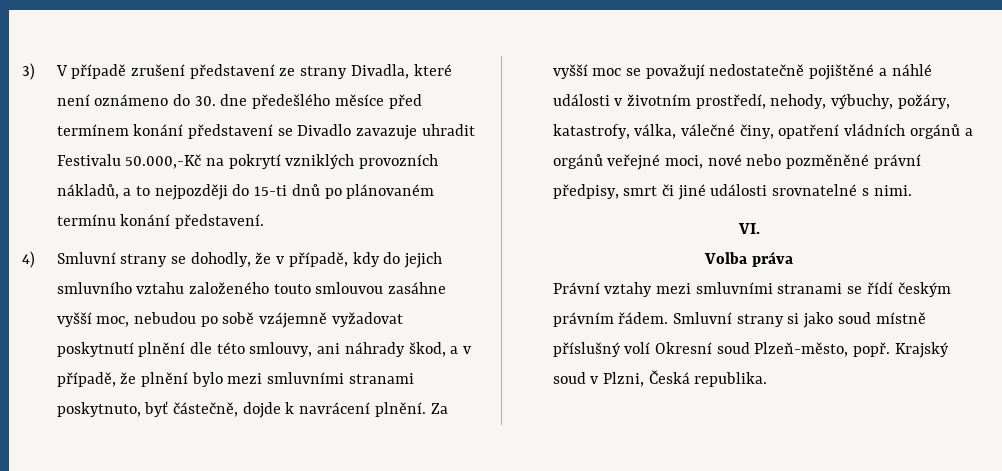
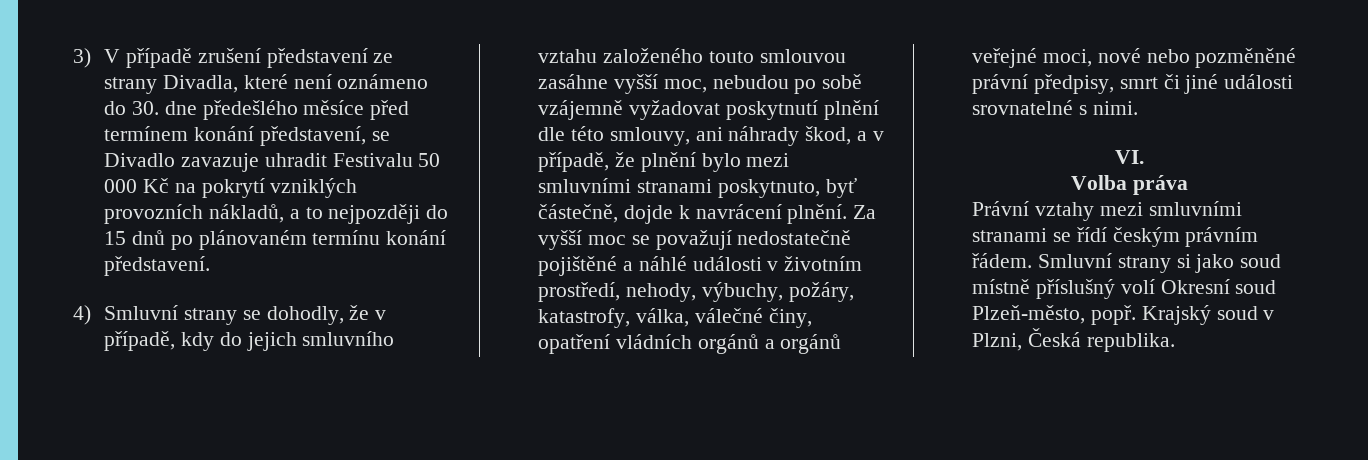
[187,124,273,139] představení -> [259,126,366,146] představení,
[125,154,202,169] 50.000,-Kč -> [418,153,441,167] [104,178,169,193] 50 000 Kč
[254,185,288,196] 15-ti -> [104,231,127,245] 15

